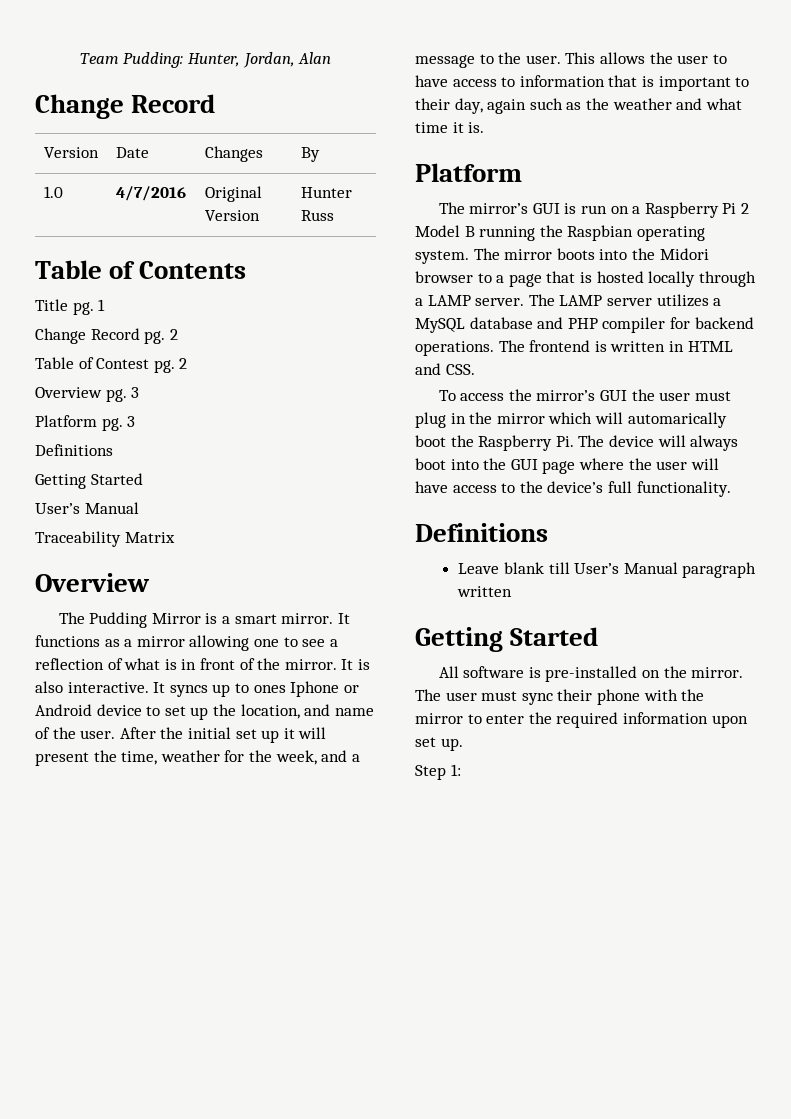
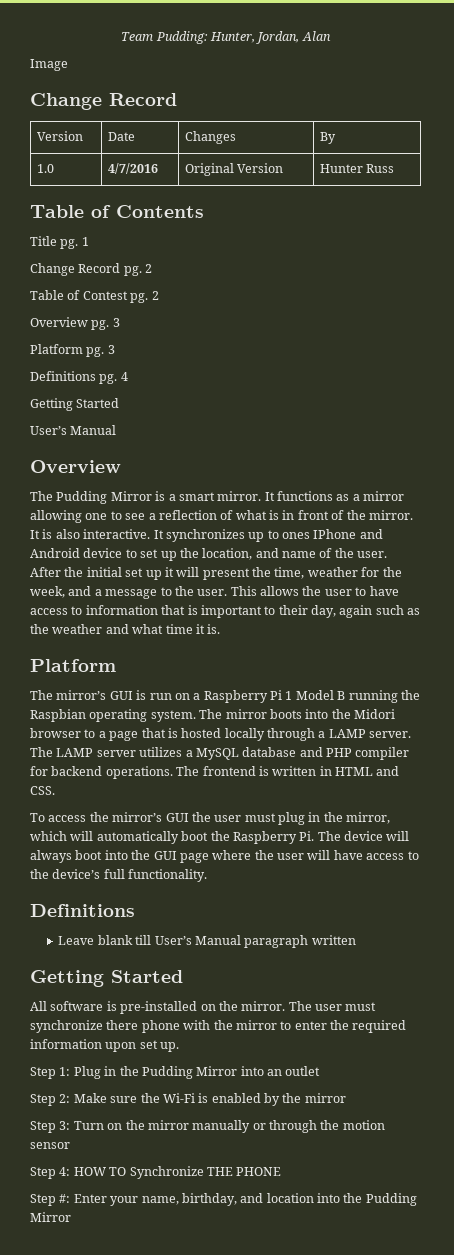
(332, 58) none -> [30,59,68,71] // Image
(113, 450) none -> [99,372,128,384] pg. 4
[35,531,175,547] // Traceability Matrix -> (117, 430) none
[169,685,208,697] syncs -> [165,529,245,542] synchronizes
[290,681,359,697] Iphone or -> [313,529,383,539] IPhone and
[740,203,749,214] 2 -> [285,691,293,700] 1
[496,413,545,424] mirror -> [346,812,391,824] mirror,
[627,412,727,428] automarically -> [96,831,179,844] automatically
[521,689,593,705] sync their -> [30,1020,139,1033] synchronize there
(461, 770) none -> [73,1066,321,1079] [30,1093,346,1106] [30,1120,385,1133] [30,1142,70,1149] [30,1166,282,1179] [30,1193,417,1206] [30,1212,71,1222] Plug in the Pudding Mirror into an outlet // Step 2: Make sure the Wi-Fi is enabled by the mirror // Step 3: Turn on the mirror manually or through the motion sensor // Step 4: HOW TO Synchronize THE PHONE // Step #: Enter your name, birthday, and location into the Pudding Mirror

